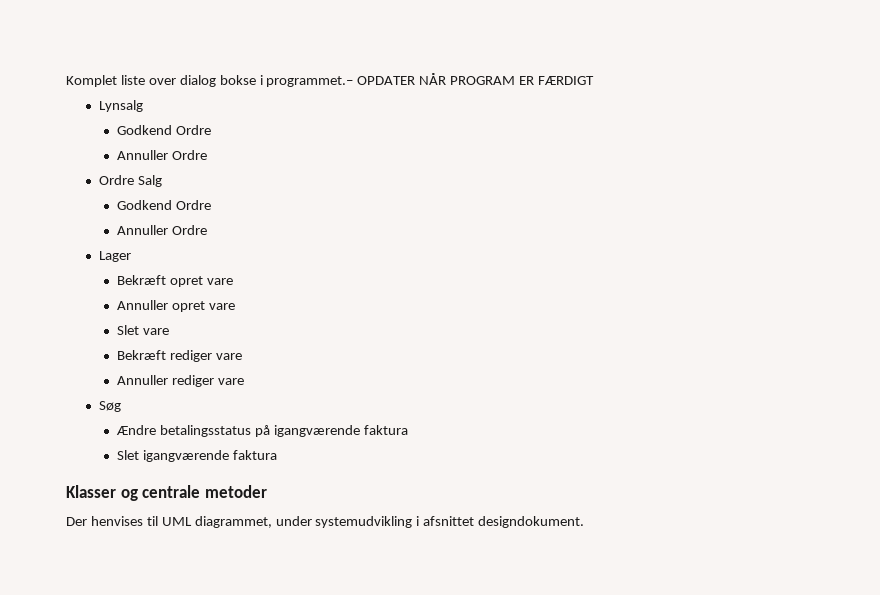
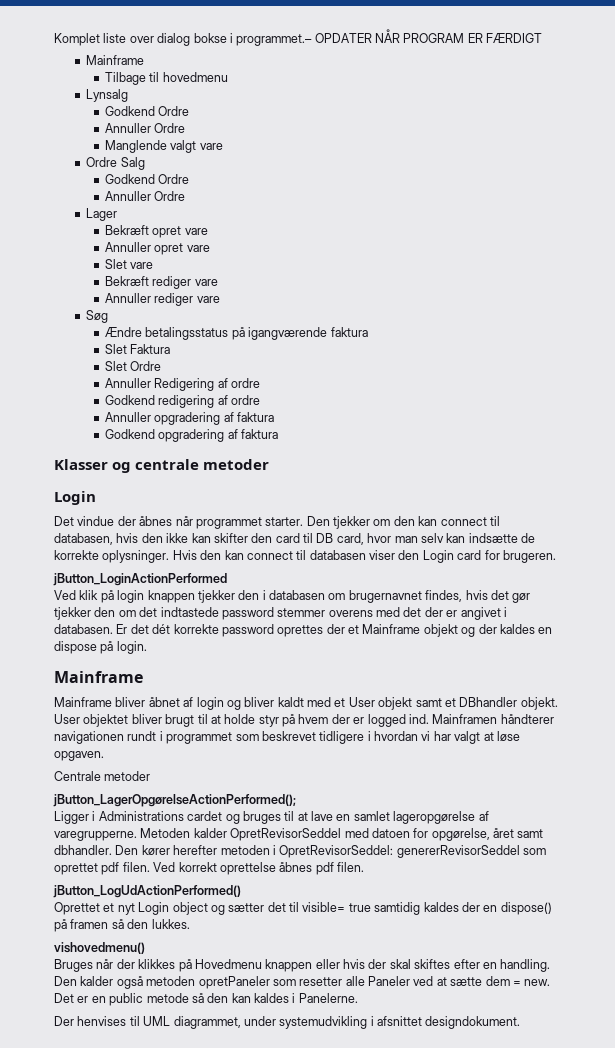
(595, 80) none -> [86,55,145,65] [105,72,228,85] // Mainframe // Tilbage til hovedmenu
(207, 155) none -> [105,140,223,153] // Manglende valgt vare
[142,450,229,462] igangværende -> [130,344,171,354] [105,361,162,371] [105,378,261,391] [105,395,261,408] [105,412,275,425] [105,429,238,442] Faktura // Slet Ordre // Annuller Redigering af ordre // Godkend redigering af ordre // Annuller opgradering af faktura // Godkend opgradering af
(267, 491) none -> [54,491,96,505] [54,516,500,529] [54,533,535,545] [54,550,556,563] [53,573,227,586] [54,590,531,603] [54,607,507,620] [54,624,553,637] [54,641,147,654] [54,671,143,683] [54,697,558,710] [54,714,554,727] [54,731,520,744] [54,751,104,761] [54,771,151,781] [53,794,296,807] [54,811,489,824] [54,828,544,841] [54,845,546,858] [54,862,364,875] [53,885,241,898] [54,902,552,915] [54,919,190,932] [54,942,145,954] [54,959,551,972] [54,976,551,989] [54,993,358,1006] // Login // Det vindue der åbnes når programmet starter. Den tjekker om den kan connect til databasen, hvis den ikke kan skifter den card til DB card, hvor man selv kan indsætte de korrekte oplysninger. Hvis den kan connect til databasen viser den Login card for brugeren. // jButton_LoginActionPerformed // Ved klik på login knappen tjekker den i databasen om brugernavnet findes, hvis det gør tjekker den om det indtastede password stemmer overens med det der er angivet i databasen. Er det dét korrekte password oprettes der et Mainframe objekt og der kaldes en dispose på login. // Mainframe // Mainframe bliver åbnet af login og bliver kaldt med et User objekt samt et DBhandler objekt. User objektet bliver brugt til at holde styr på hvem der er logged ind. Mainframen håndterer navigationen rundt i programmet som beskrevet tidligere i hvordan vi har valgt at løse opgaven. // Centrale metoder // jButton_LagerOpgørelseActionPerformed(); // Ligger i Administrations cardet og bruges til at lave en samlet lageropgørelse af varegrupperne. Metoden kalder OpretRevisorSeddel med datoen for opgørelse, året samt dbhandler. Den kører herefter metoden i OpretRevisorSeddel: genererRevisorSeddel som oprettet pdf filen. Ved korrekt oprettelse åbnes pdf filen. // jButton_LogUdActionPerformed() // Oprettet et nyt Login object og sætter det til visible= true samtidig kaldes der en dispose() på framen så den lukkes. // vishovedmenu() // Bruges når der klikkes på Hovedmenu knappen eller hvis der skal skiftes efter en handling. Den kalder også metoden opretPaneler som resetter alle Paneler ved at sætte dem = new. Det er en public metode så den kan kaldes i Panelerne.

